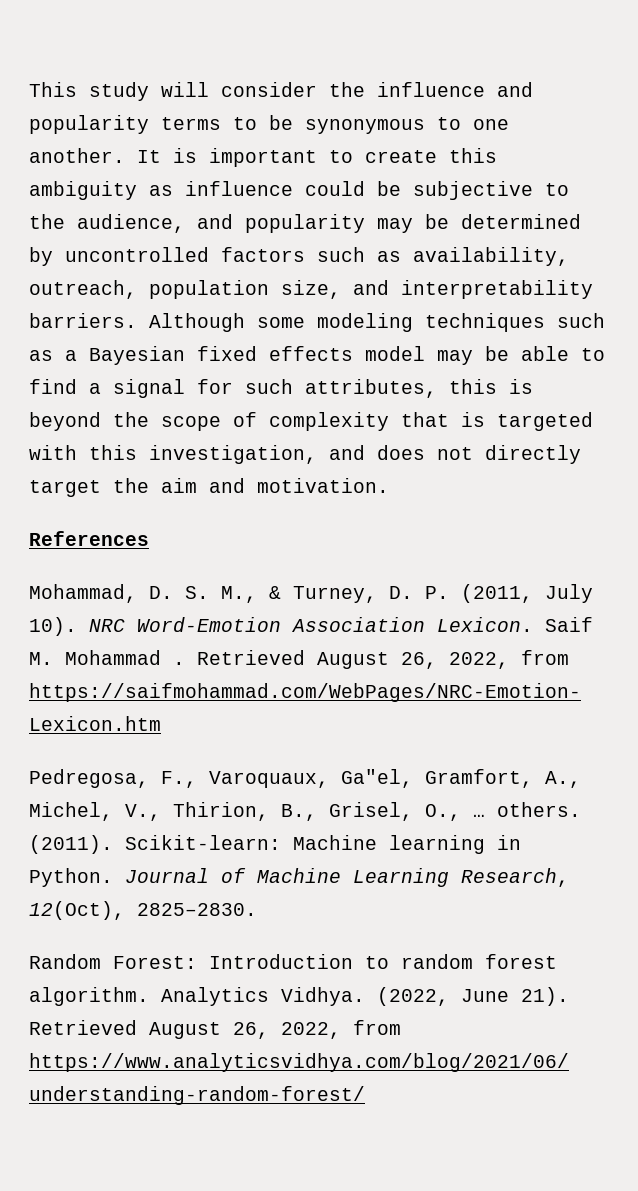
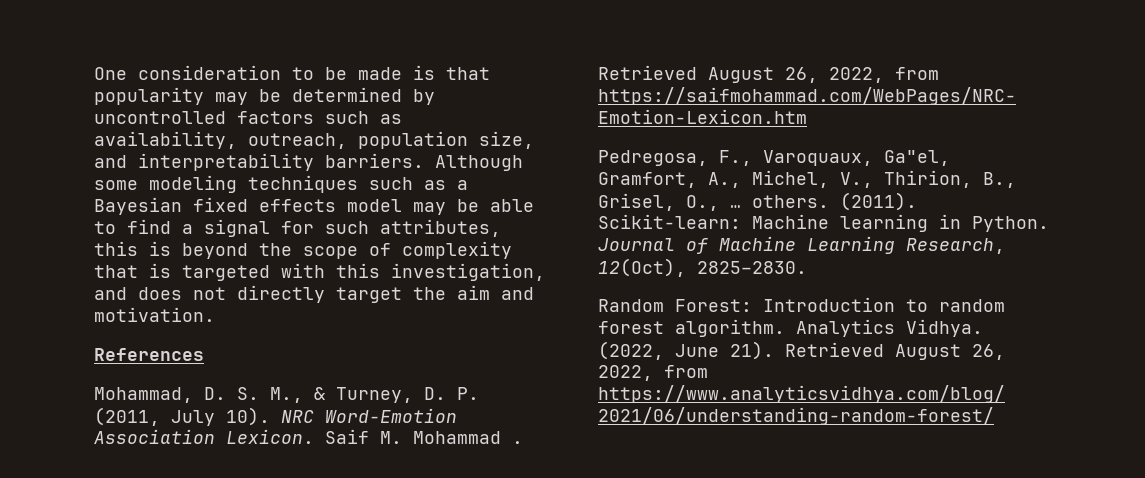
[29,82,533,101] [29,115,509,134] [29,148,497,167] [29,181,569,200] [29,214,233,233] This study will consider the influence and popularity terms to be synonymous to one another. It is important to create this ambiguity as influence could be subjective to the audience, and -> [94,65,490,80] One consideration to be made is that

